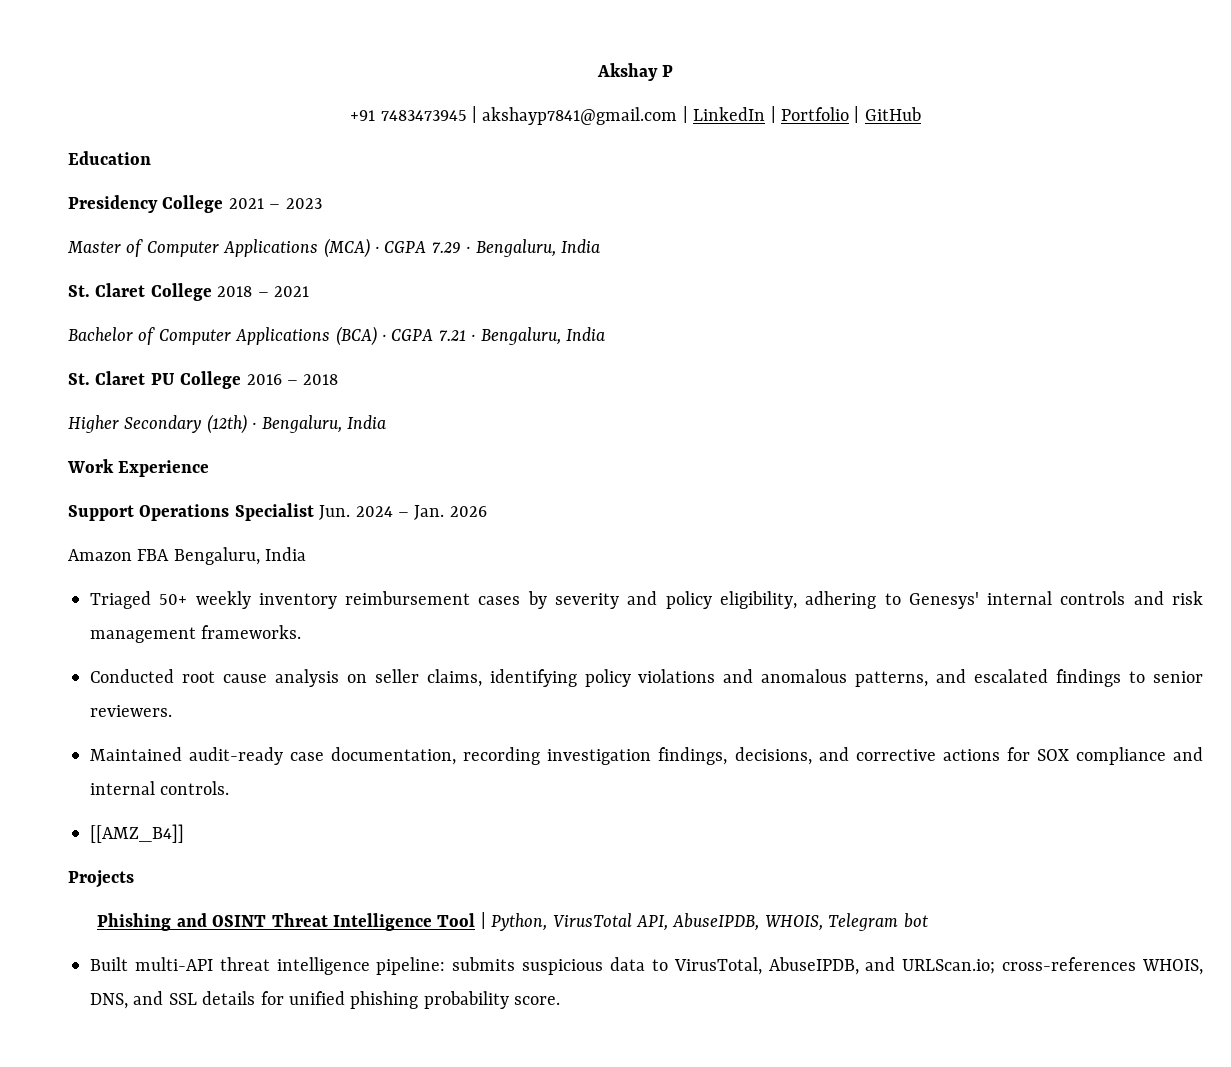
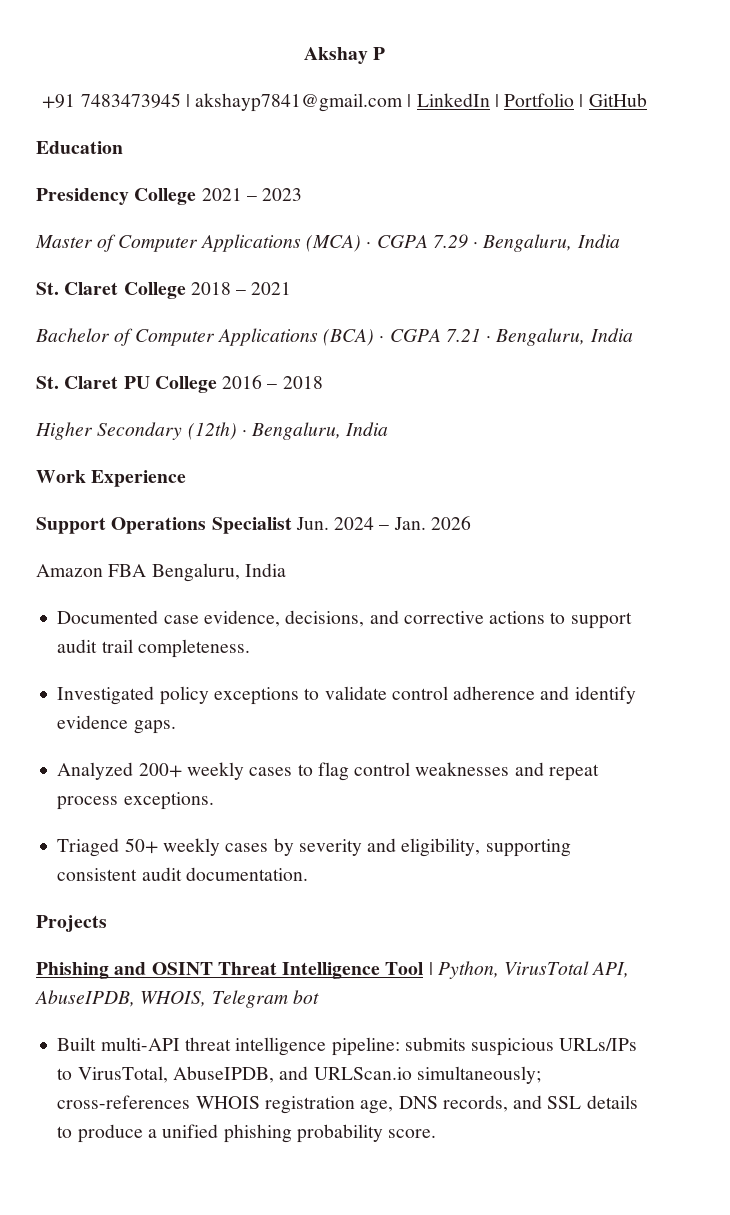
(307, 554) none -> [57,610,632,629] [57,639,250,658] [57,686,636,705] [57,715,176,734] [57,762,599,781] [57,792,214,810] // Documented case evidence, decisions, and corrective actions to support audit trail completeness. // Investigated policy exceptions to validate control adherence and identify evidence gaps. // Analyzed 200+ weekly cases to flag control weaknesses and repeat process exceptions.
[258,591,471,609] inventory reimbursement -> (220, 847) none
[665,591,1203,609] [90,625,302,643] [90,669,1204,687] [90,705,172,717] [90,747,1203,765] [90,781,230,795] [90,824,184,843] policy eligibility, adhering to Genesys' internal controls and risk management frameworks. // Conducted root cause analysis on seller claims, identifying policy violations and anomalous patterns, and escalated findings to senior reviewers. // Maintained audit-ready case documentation, recording investigation findings, decisions, and corrective actions for SOX compliance and internal controls. // [[AMZ_B4]] -> [401,838,571,857] [57,867,308,881] eligibility, supporting consistent audit documentation.
[610,957,645,971] data -> [559,1038,638,1051] URLs/IPs
[902,957,1204,975] [90,991,284,1009] URLScan.io; cross-references WHOIS, DNS, and SSL details for -> [313,1066,541,1084] [57,1095,638,1114] [57,1124,157,1143] URLScan.io simultaneously; cross-references WHOIS registration age, DNS records, and SSL details to produce a

